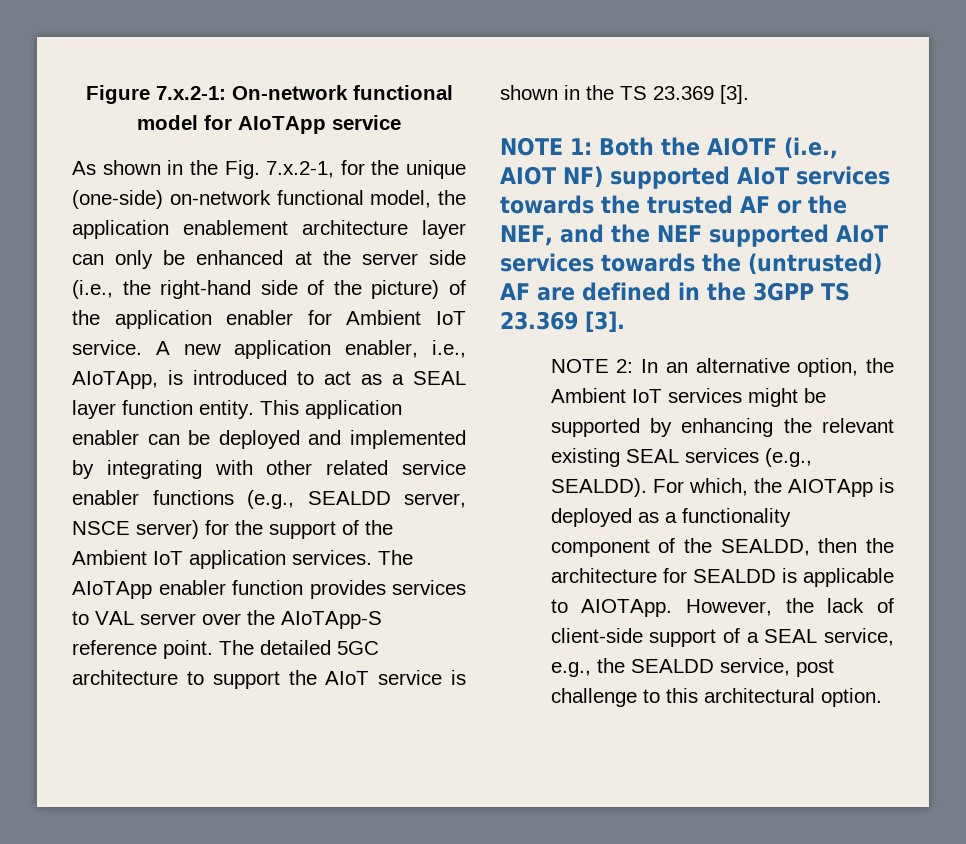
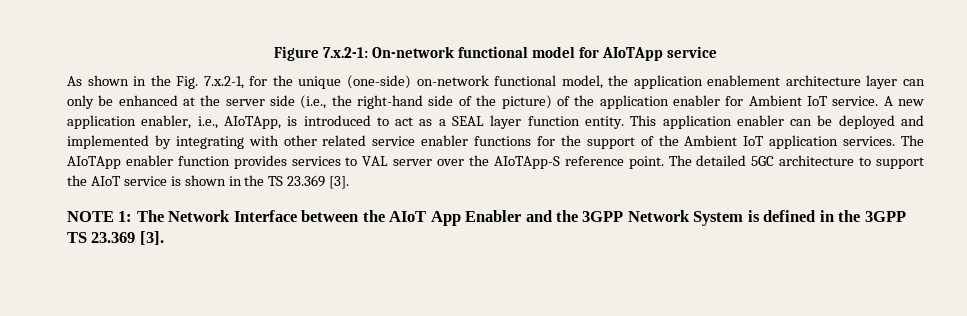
[247,490,466,509] [72,520,199,539] (e.g., SEALDD server, NSCE server) -> (532, 141) none
[599,137,838,159] [500,166,890,189] [500,195,847,214] [500,224,888,247] [500,253,882,275] [500,283,575,301] Both the AIOTF (i.e., AIOT NF) supported AIoT services towards the trusted AF or the NEF, and the NEF supported AIoT services towards the (untrusted) AF are -> [136,210,760,226] The Network Interface between the AIoT App Enabler and the 3GPP Network System is
[550,358,894,377] [550,388,826,407] [550,418,894,437] [550,448,812,467] [550,478,894,497] [550,508,791,527] [550,538,894,557] [550,568,894,587] [550,598,894,617] [550,628,894,647] [550,658,834,677] [550,688,882,707] // NOTE 2: In an alternative option, the Ambient IoT services might be supported by enhancing the relevant existing SEAL services (e.g., SEALDD). For which, the AIOTApp is deployed as a functionality component of the SEALDD, then the architecture for SEALDD is applicable to AIOTApp. However, the lack of client-side support of a SEAL service, e.g., the SEALDD service, post challenge to this architectural option. -> (164, 238) none

